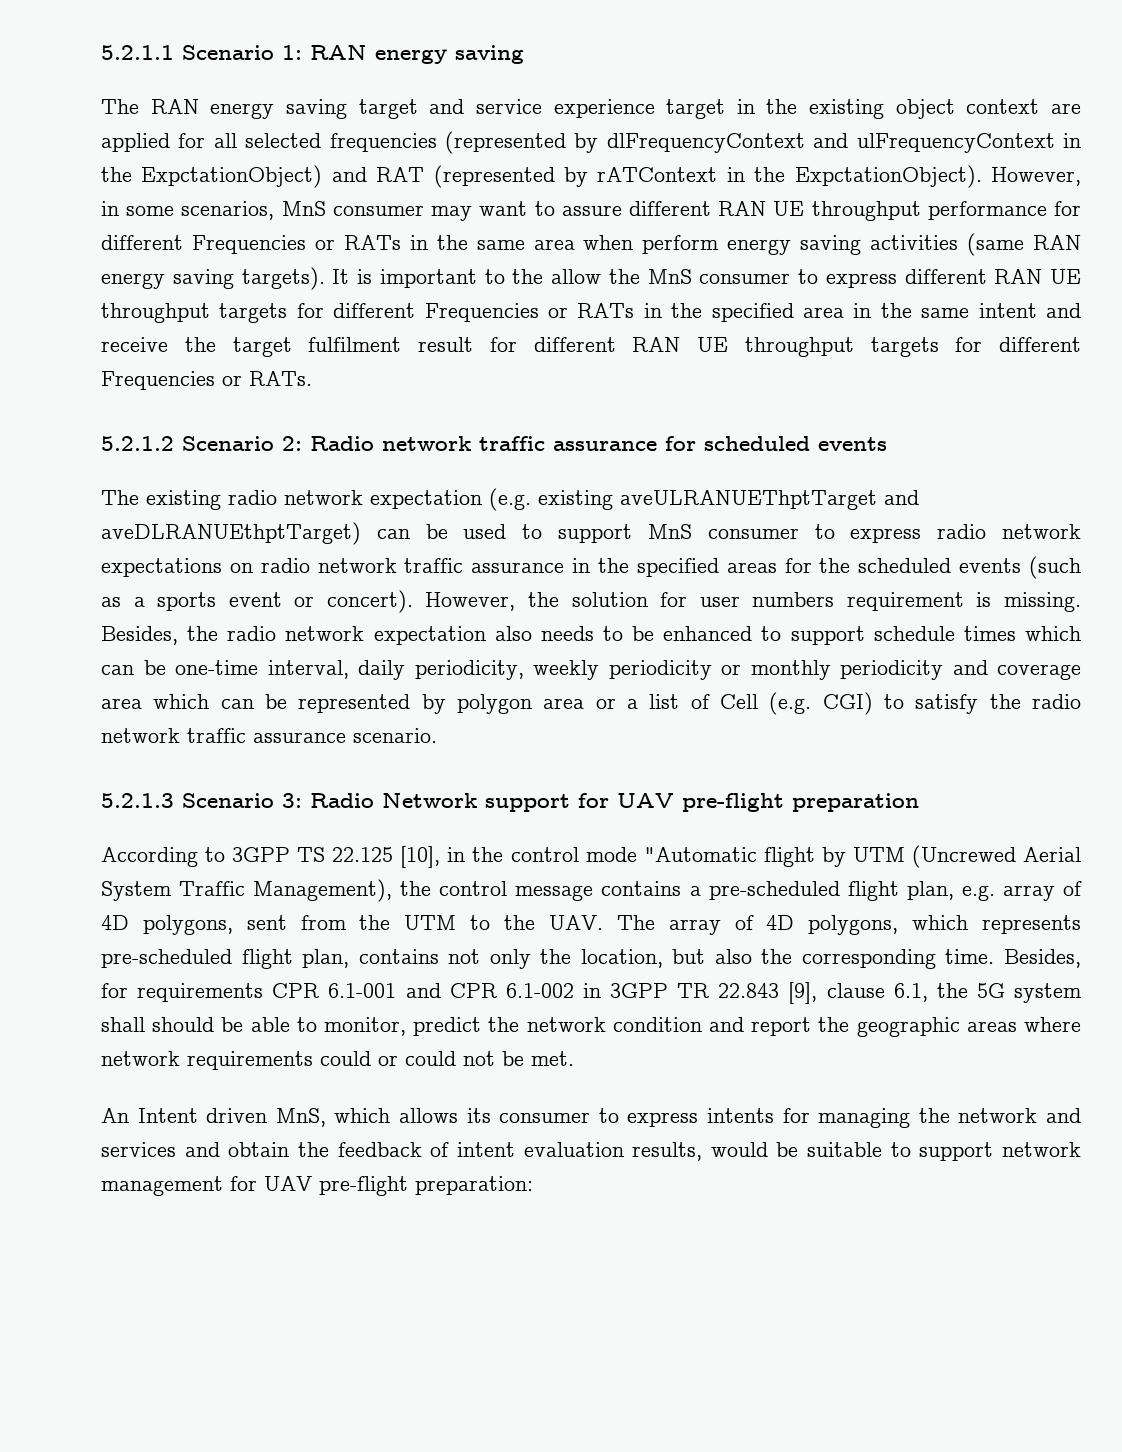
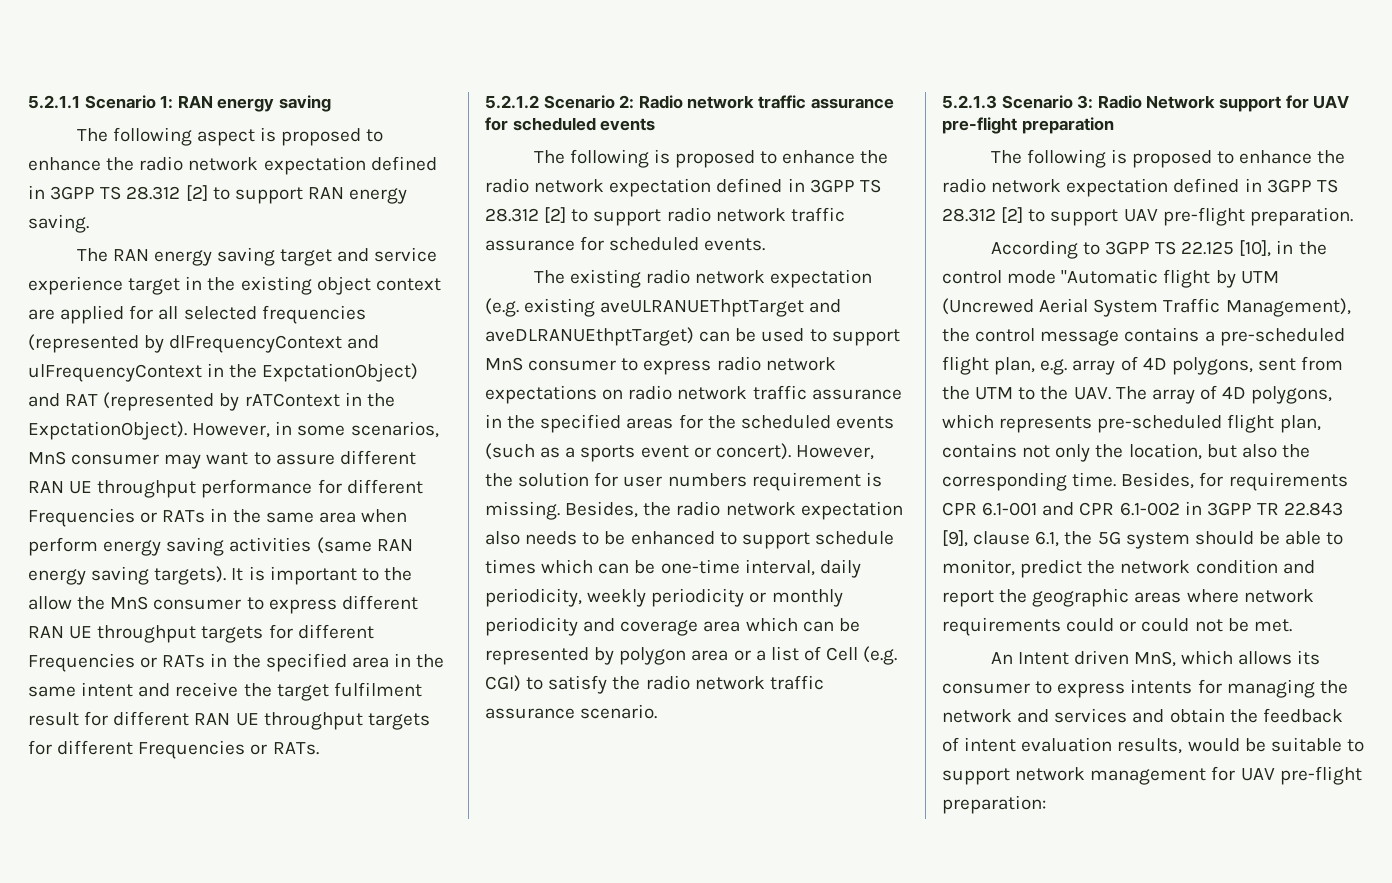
(524, 54) none -> [76,127,384,146] [28,156,437,175] [28,185,408,204] [28,214,89,233] // The following aspect is proposed to enhance the radio network expectation defined in 3GPP TS 28.312 [2] to support RAN energy saving.
(887, 444) none -> [533,149,889,168] [485,178,881,197] [485,207,845,226] [485,236,766,251] // The following is proposed to enhance the radio network expectation defined in 3GPP TS 28.312 [2] to support radio network traffic assurance for scheduled events.
(919, 802) none -> [990,149,1346,168] [942,178,1338,197] [942,207,1353,226] // The following is proposed to enhance the radio network expectation defined in 3GPP TS 28.312 [2] to support UAV pre-flight preparation.
[101,1017,145,1032] shall -> (1190, 540) none

